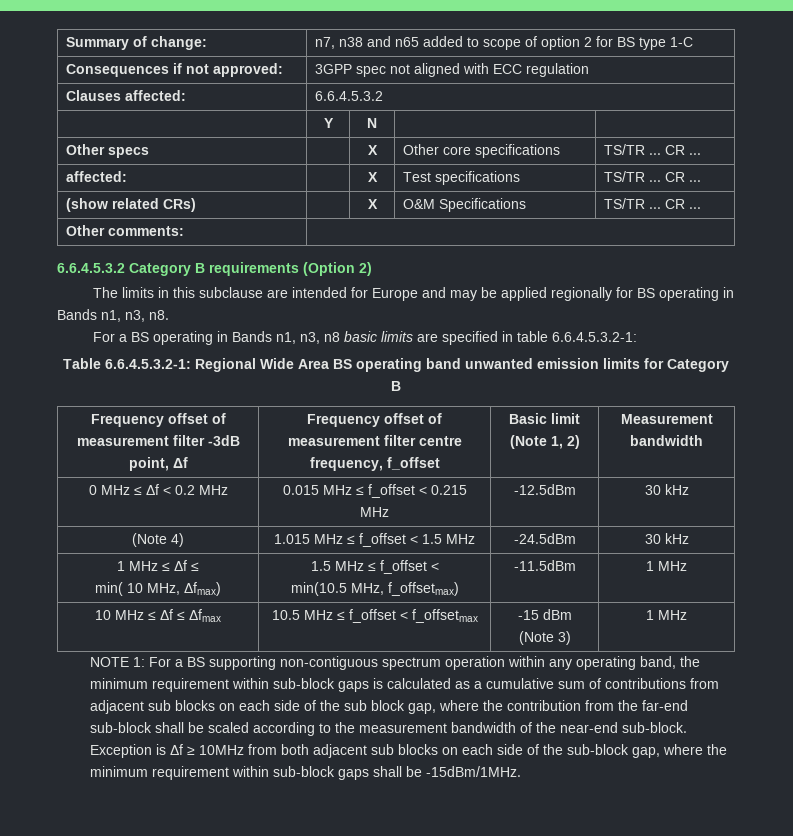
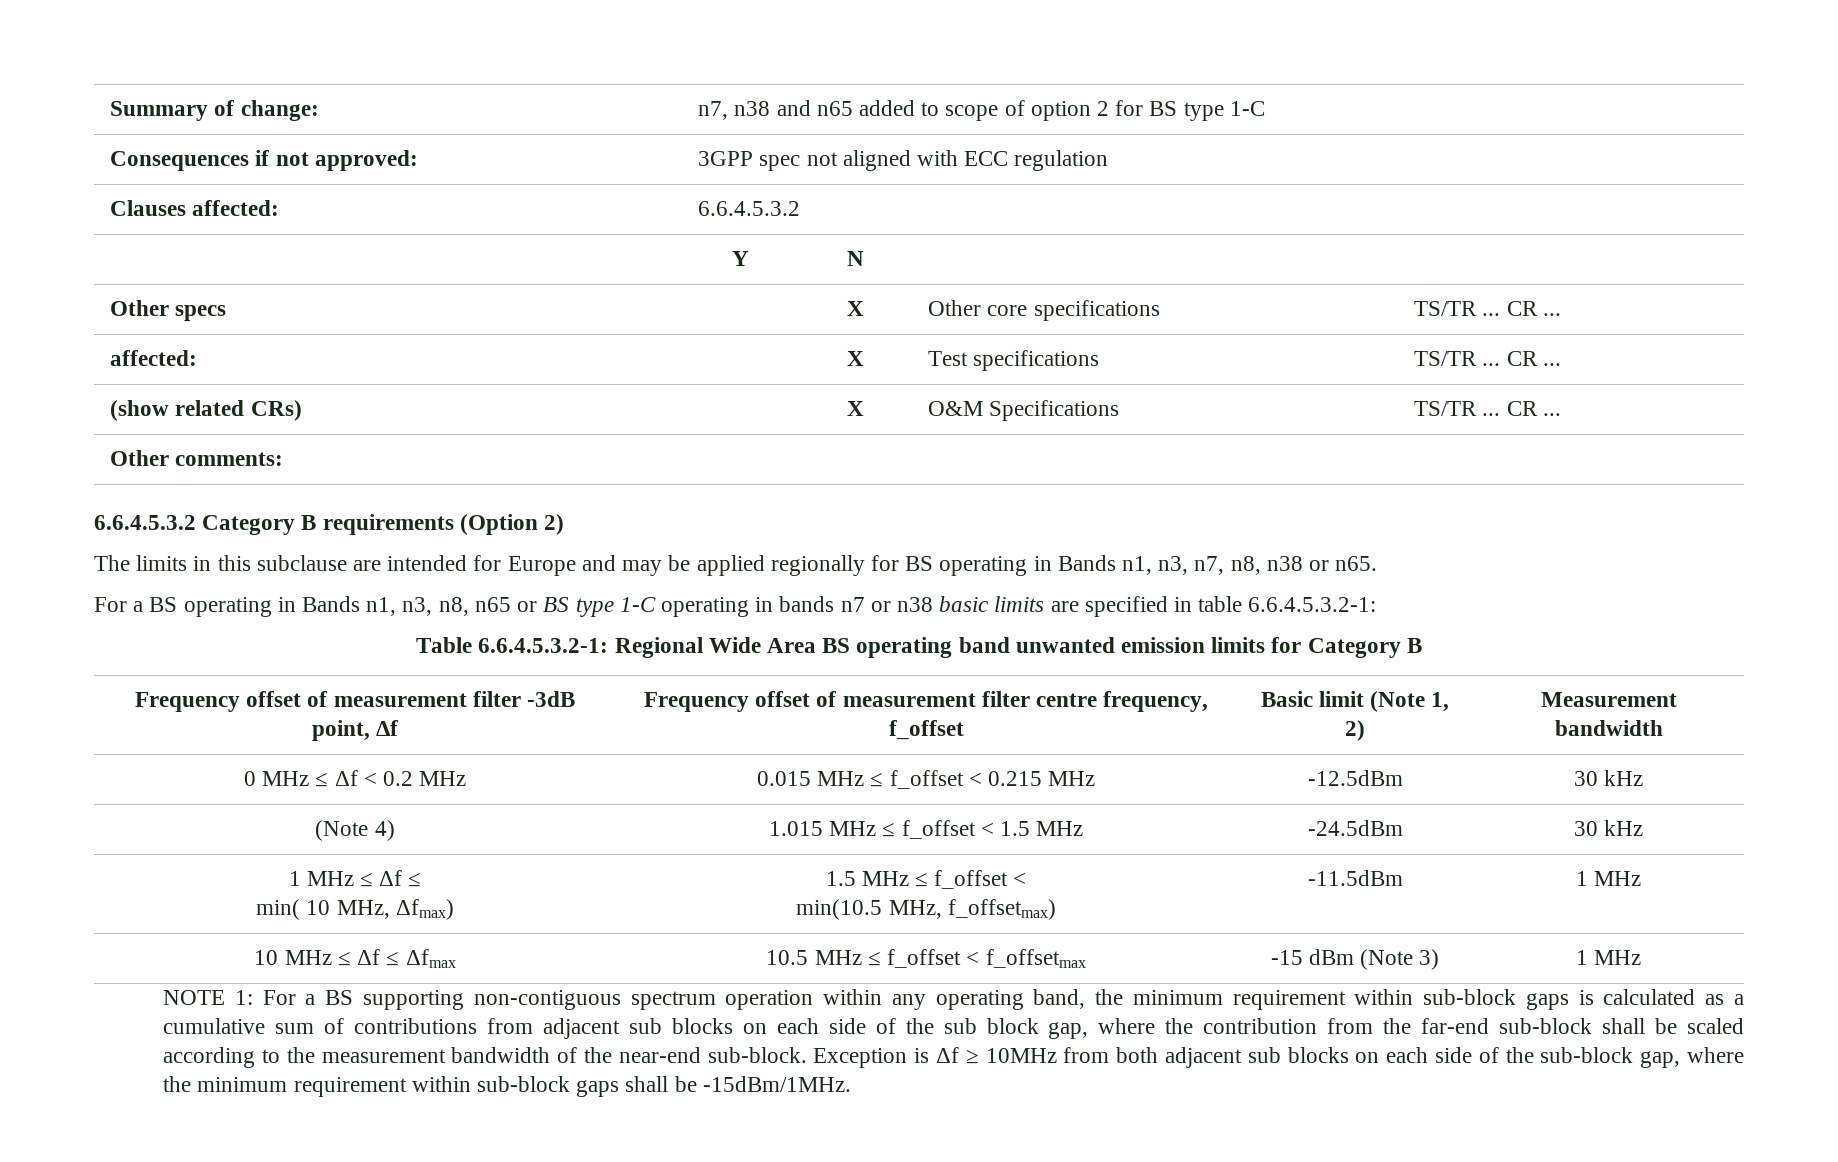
[149,310,169,320] n8. -> [1194,556,1378,575] n7, n8, n38 or n65.
[323,332,340,342] n8 -> [438,596,933,617] n8, n65 or BS type 1-C operating in bands n7 or n38

